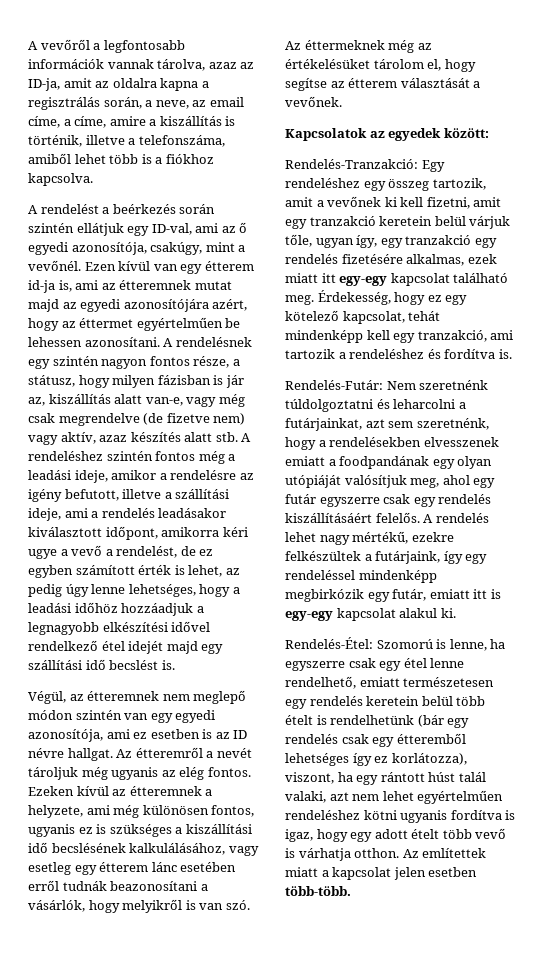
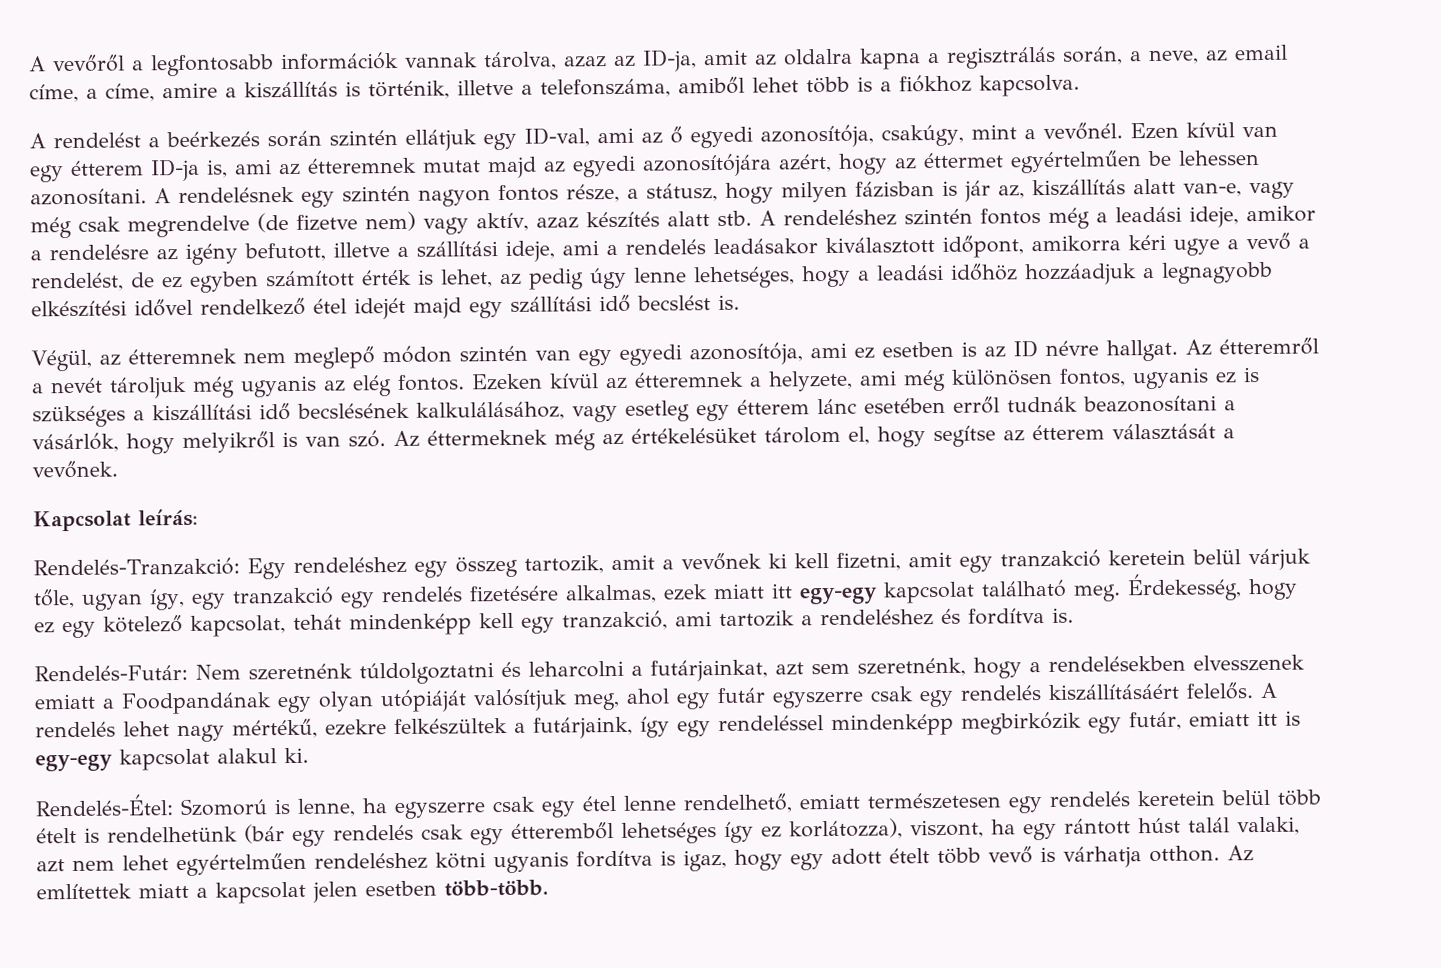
[28,280,55,293] id-ja -> [150,158,200,182] ID-ja
[285,128,489,141] Kapcsolatok az egyedek között: -> [33,508,198,532] Kapcsolat leírás:
[339,456,430,469] foodpandának -> [121,692,272,715] Foodpandának

